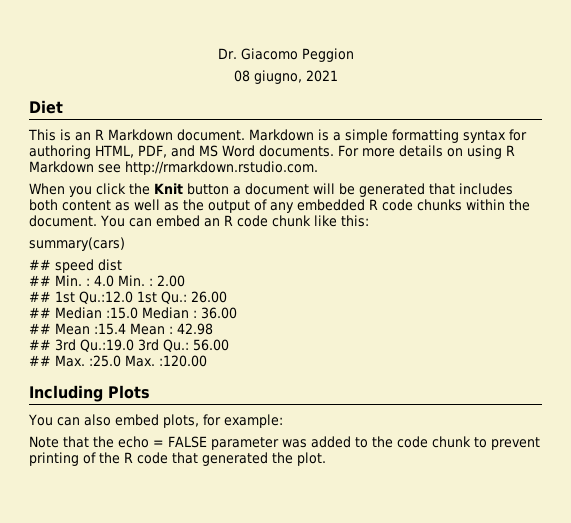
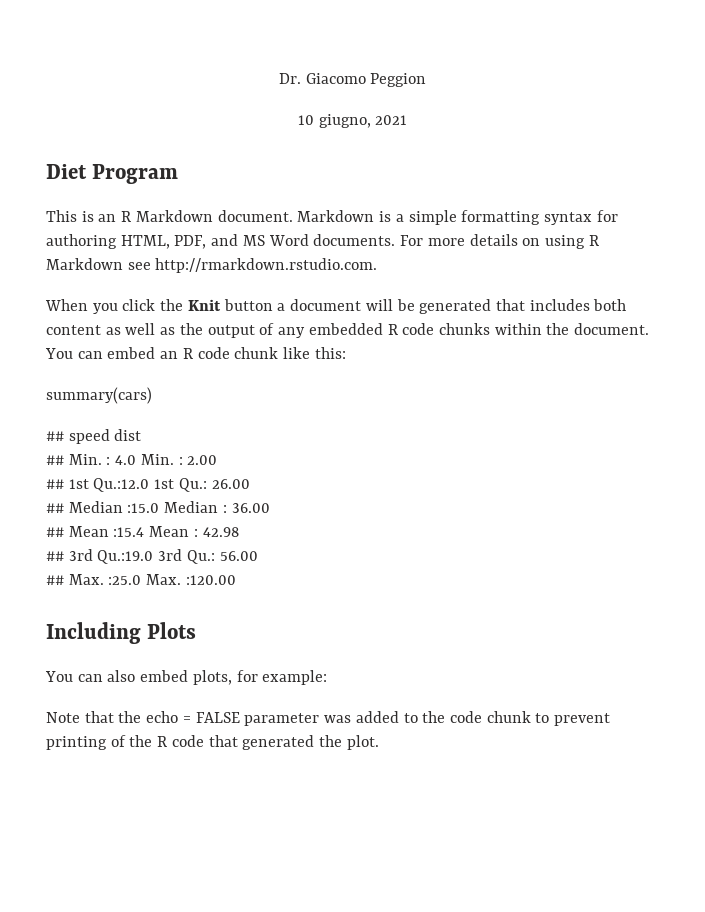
[233,70,250,82] 08 -> [297,115,314,125] 10
(63, 107) none -> [92,164,179,184] Program

